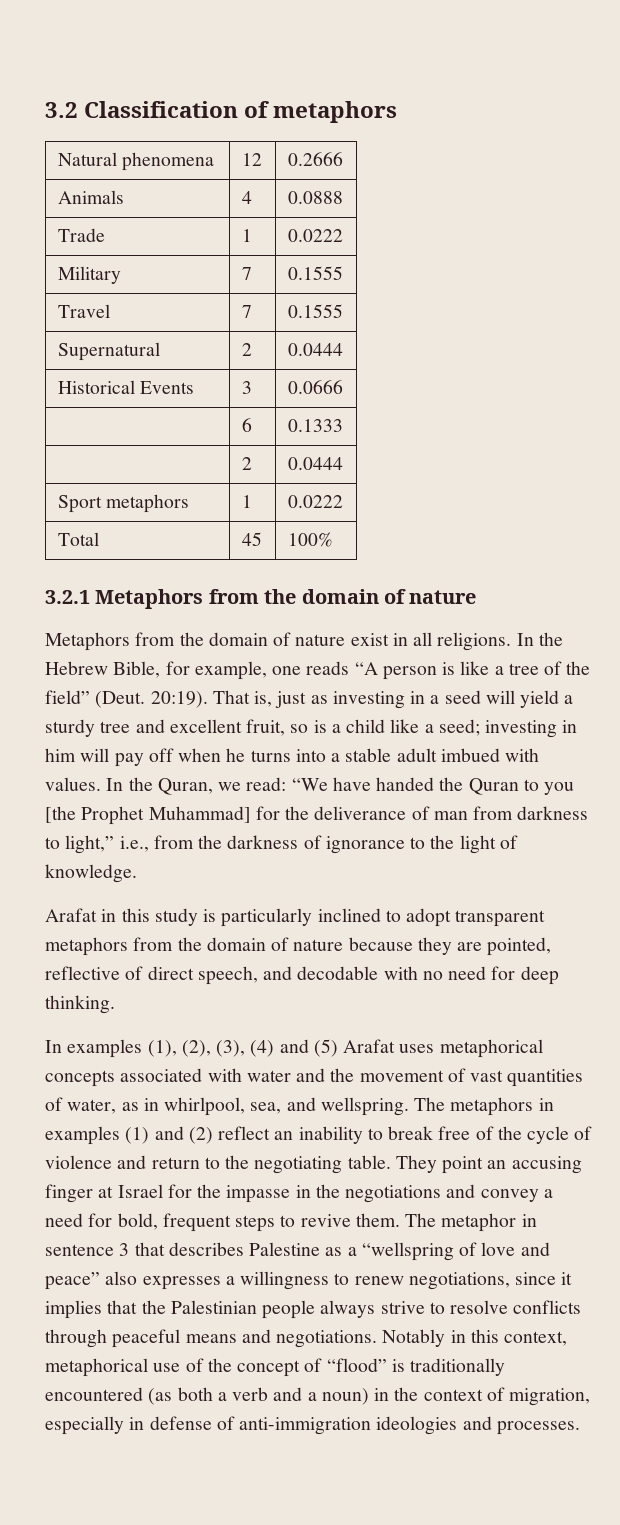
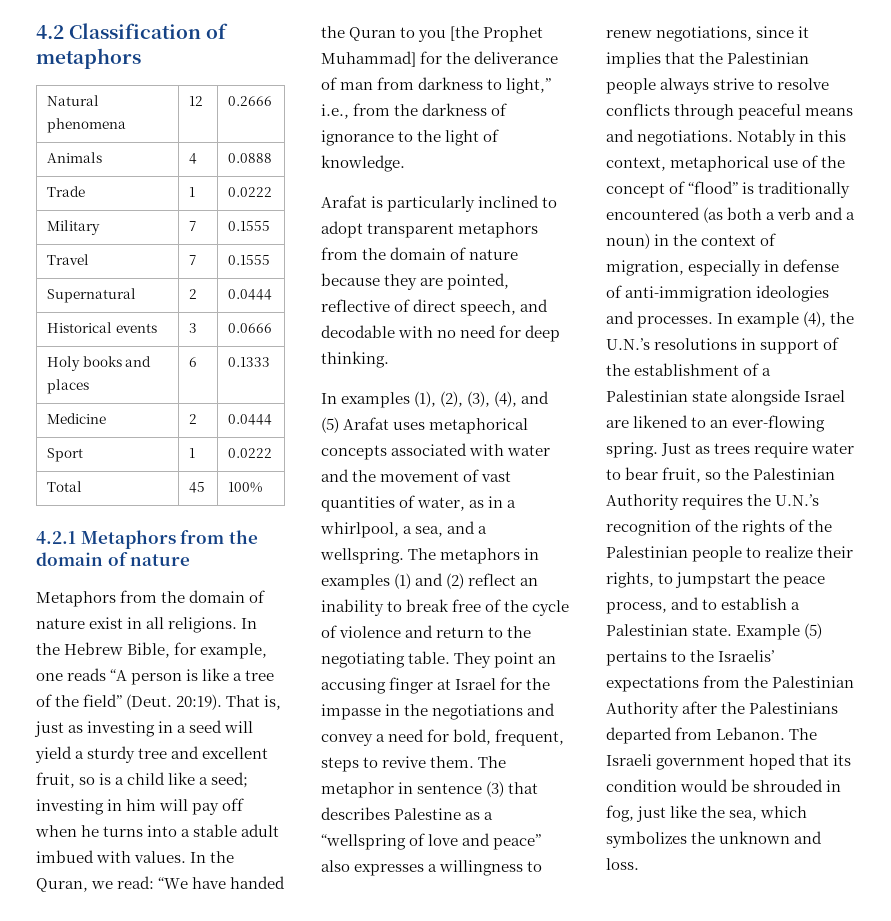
[45,102,78,118] 3.2 -> [36,25,64,39] 4.2
[139,381,194,394] Events -> [115,323,157,333] events
(343, 387) none -> [46,356,152,371] [46,379,89,394] Holy books and places
(343, 425) none -> [46,413,106,424] Medicine
[105,494,189,513] metaphors -> (83, 455) none
[45,590,90,604] 3.2.1 -> [36,531,76,544] 4.2.1
[101,908,198,926] in this study -> (367, 201) none
[250,1040,275,1057] (4) -> [494,391,518,407] (4),
[164,1097,246,1116] whirlpool, -> [507,500,517,508] [320,522,413,538] a whirlpool, a
(316, 1104) none -> [478,526,488,534] a
[162,1213,231,1232] frequent -> [495,729,565,746] frequent,
[119,1243,130,1256] 3 -> [486,781,505,797] (3)
(580, 1428) none -> [717,311,855,328] [606,337,840,354] [606,363,772,376] [606,389,846,406] [606,415,826,432] [606,442,855,458] [606,467,836,483] [606,494,820,510] [606,519,833,536] [606,546,854,562] [606,572,826,588] [606,597,801,614] [606,623,823,640] [606,650,775,666] [606,675,855,692] [606,701,839,718] [606,727,818,744] [606,753,852,770] [606,779,842,792] [606,805,808,822] [606,831,823,848] [606,858,639,870] In example (4), the U.N.’s resolutions in support of the establishment of a Palestinian state alongside Israel are likened to an ever-flowing spring. Just as trees require water to bear fruit, so the Palestinian Authority requires the U.N.’s recognition of the rights of the Palestinian people to realize their rights, to jumpstart the peace process, and to establish a Palestinian state. Example (5) pertains to the Israelis’ expectations from the Palestinian Authority after the Palestinians departed from Lebanon. The Israeli government hoped that its condition would be shrouded in fog, just like the sea, which symbolizes the unknown and loss.

